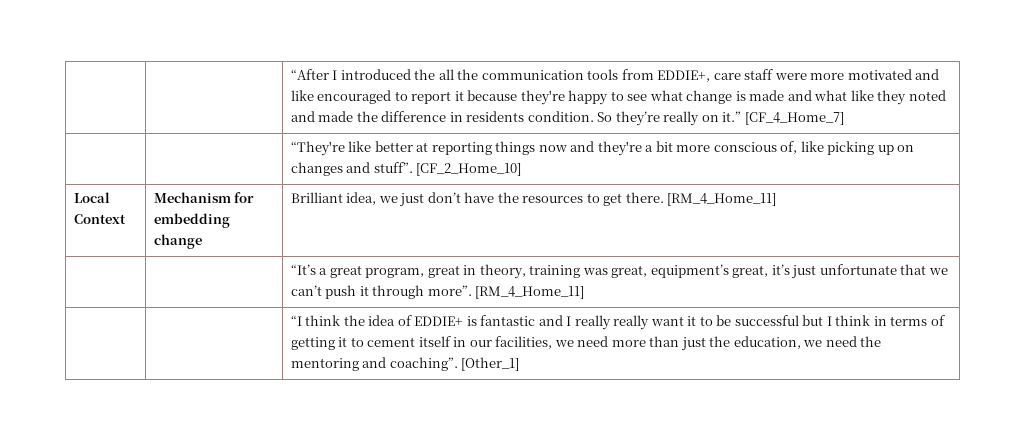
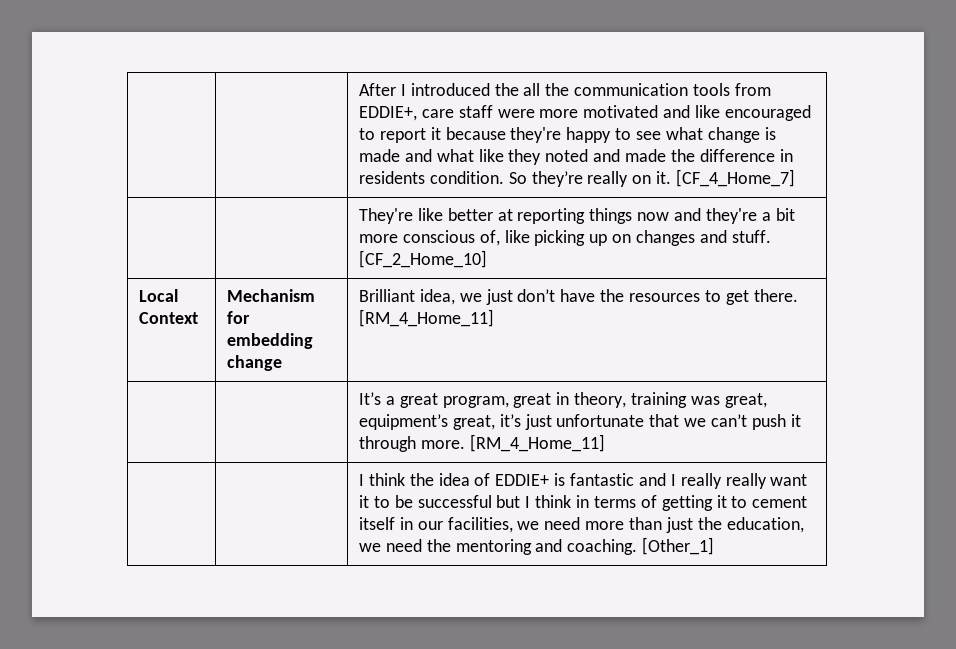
[290,69,329,80] | | “After -> [359,83,397,96] | | After
[722,111,742,122] it.” -> [656,171,672,184] it.
[290,141,345,156] “They're -> [359,208,414,224] They're
[373,162,413,173] stuff”. -> [731,230,771,243] stuff.
[290,264,316,275] “It’s -> [359,392,382,405] It’s
[427,285,585,299] [290,315,302,326] more”. [RM_4_Home_11] // | | “I -> [420,434,605,452] [359,474,365,486] more. [RM_4_Home_11] // | | I
[389,357,458,371] coaching”. -> [567,539,638,555] coaching.

